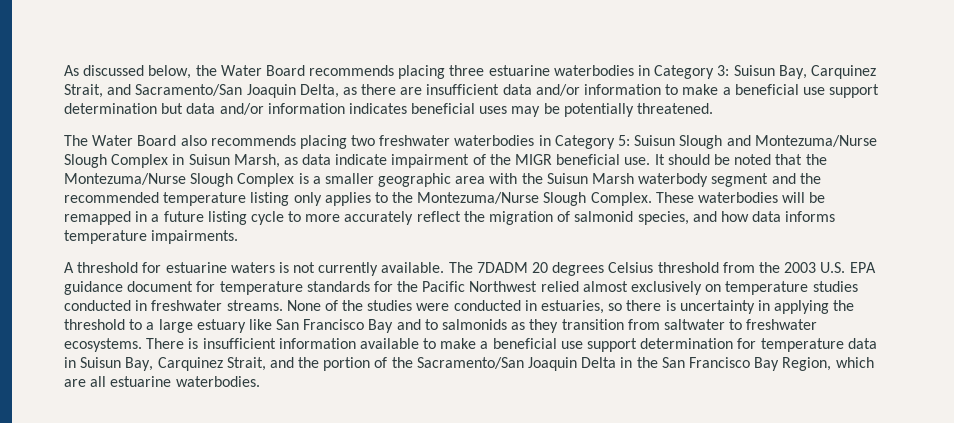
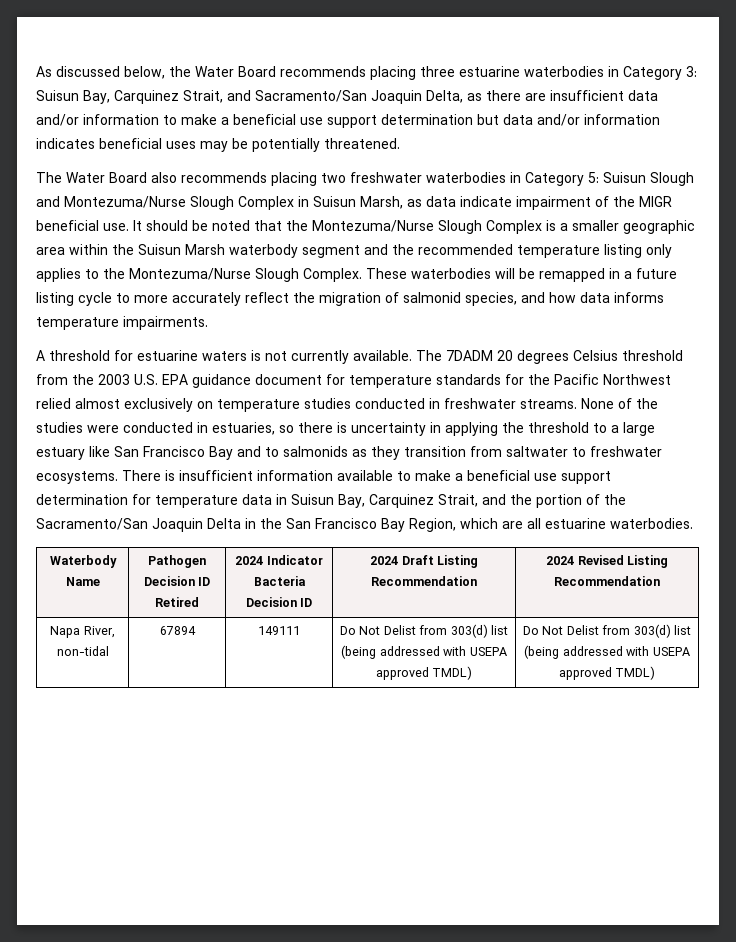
[489,173,518,184] with -> [69,244,108,255] within
(260, 381) none -> [49,555,117,568] [65,577,100,586] [148,555,206,568] [143,576,211,586] [155,597,199,607] [235,555,323,565] [253,576,306,586] [245,597,313,607] [370,555,478,568] [370,576,477,586] [546,555,668,568] [554,576,660,586] [50,626,115,638] [56,646,109,656] [159,626,196,635] [258,626,300,635] [340,624,508,638] [341,645,507,659] [375,666,473,680] [523,624,691,638] [524,645,690,659] [558,666,656,680] // Waterbody Name | Pathogen Decision ID Retired | 2024 Indicator Bacteria Decision ID | 2024 Draft Listing Recommendation | 2024 Revised Listing Recommendation // Napa River, non-tidal | 67894 | 149111 | Do Not Delist from 303(d) list (being addressed with USEPA approved TMDL) | Do Not Delist from 303(d) list (being addressed with USEPA approved TMDL)

